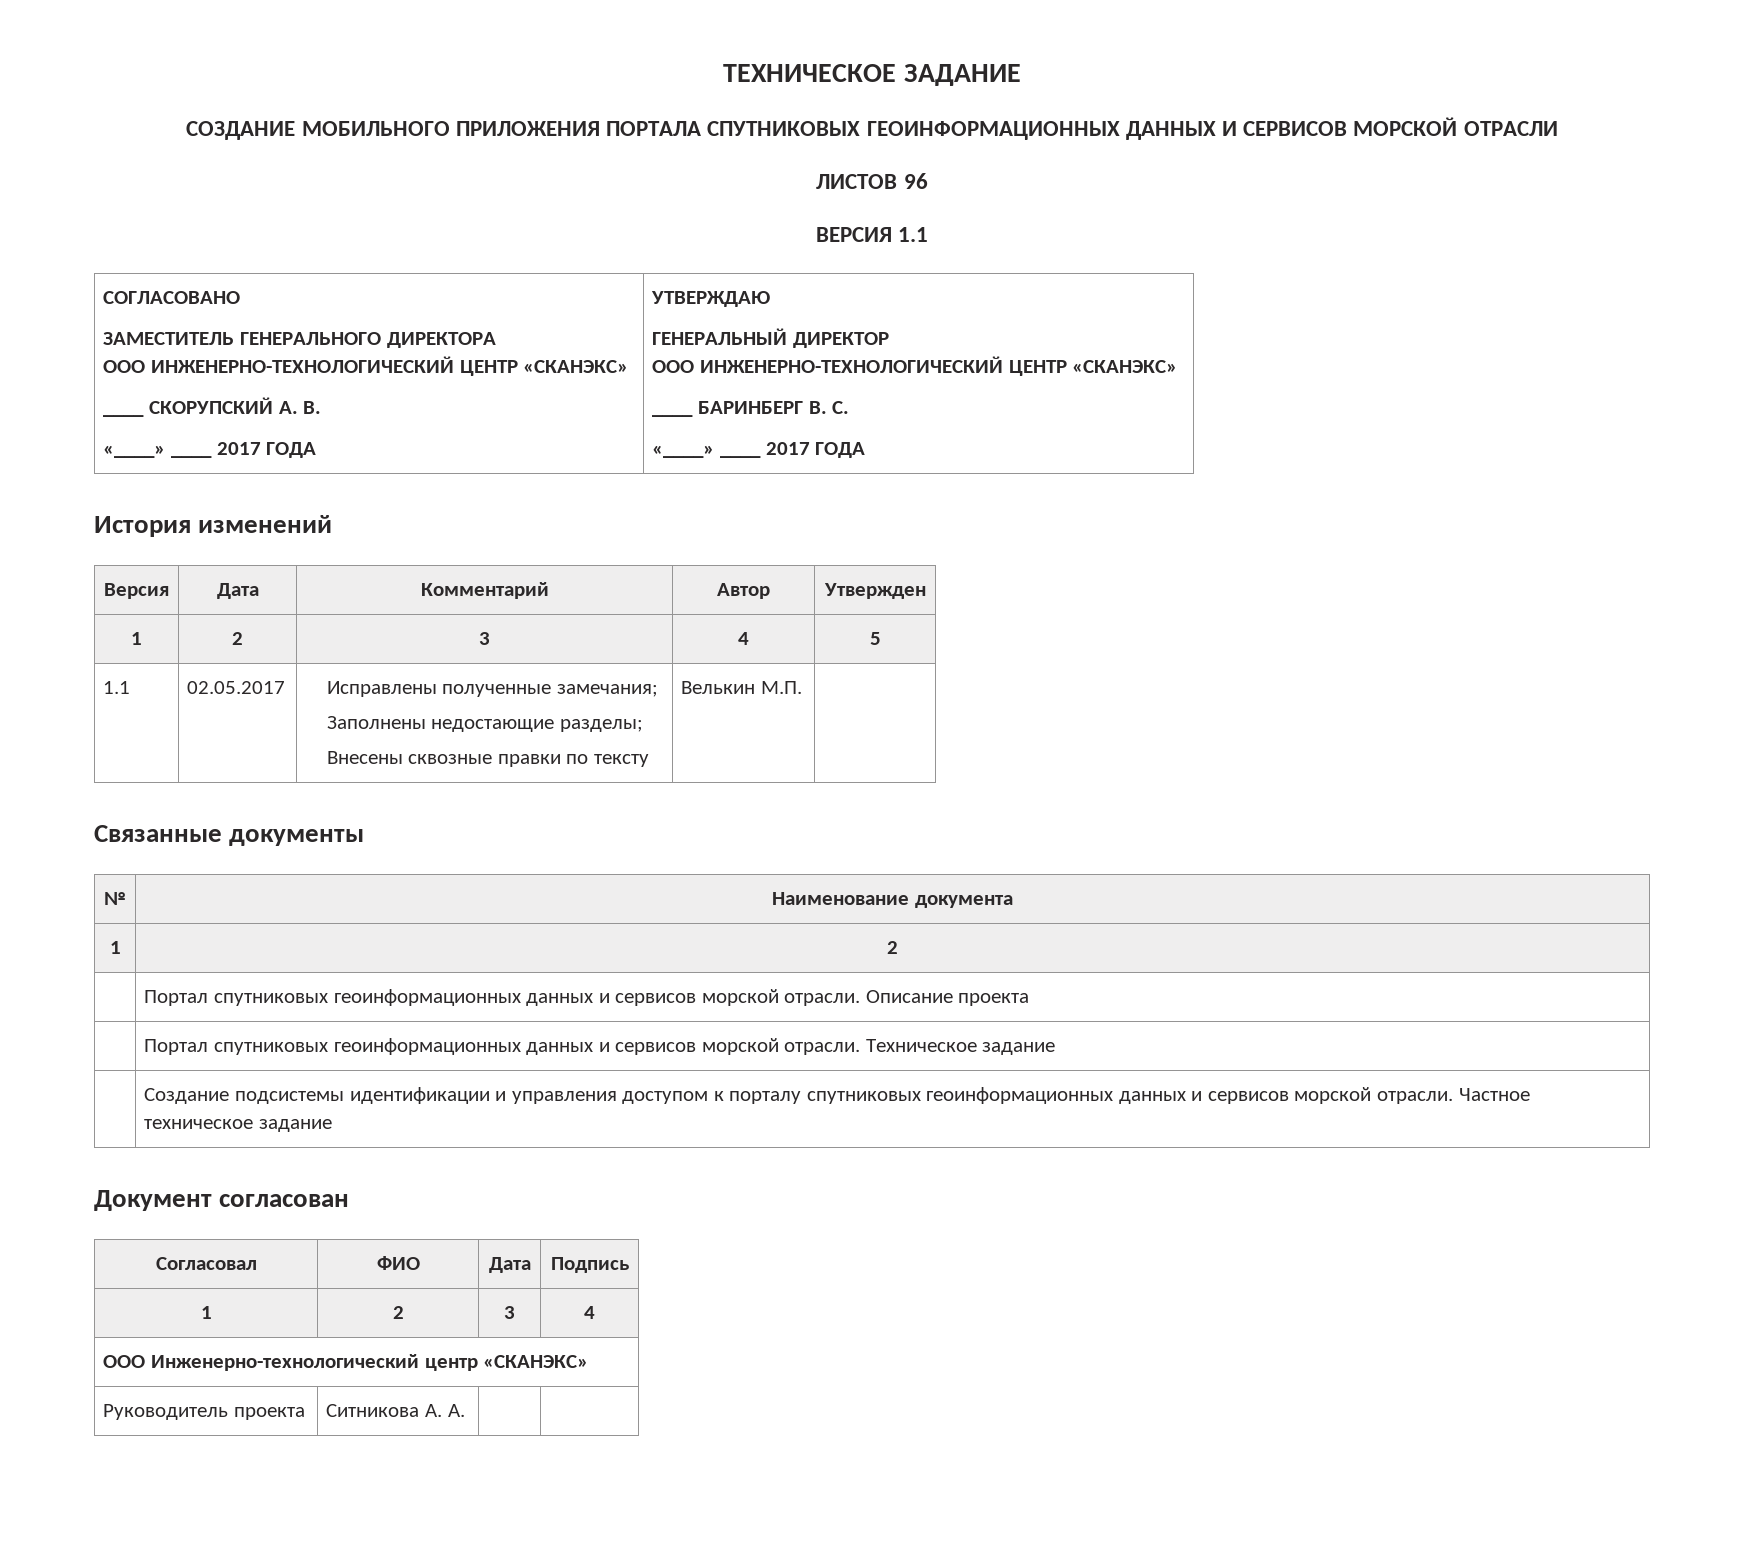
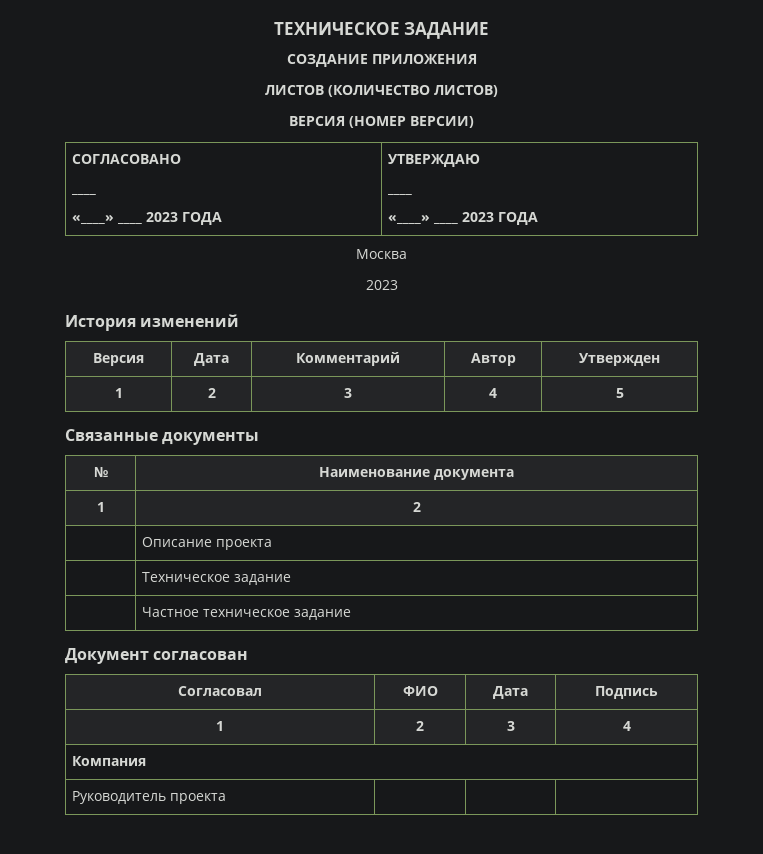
[301,121,450,136] МОБИЛЬНОГО -> (368, 60) none
[606,117,1558,140] ПОРТАЛА СПУТНИКОВЫХ ГЕОИНФОРМАЦИОННЫХ ДАННЫХ И СЕРВИСОВ МОРСКОЙ ОТРАСЛИ -> (477, 59) none
[903,173,928,189] 96 -> [328,85,498,97] (КОЛИЧЕСТВО ЛИСТОВ)
[898,227,929,242] 1.1 -> [349,116,474,128] (НОМЕР ВЕРСИИ)
[103,332,496,348] [103,356,629,376] [103,414,145,417] [149,397,322,414] [103,445,213,458] [216,442,261,455] ЗАМЕСТИТЕЛЬ ГЕНЕРАЛЬНОГО ДИРЕКТОРА // ООО ИНЖЕНЕРНО-ТЕХНОЛОГИЧЕСКИЙ ЦЕНТР «СКАНЭКС» // ____ СКОРУПСКИЙ А. В. // «____» ____ 2017 -> [70,193,96,195] [71,215,142,224] [145,212,178,222] ____ // «____» ____ 2023
[652,328,890,348] [652,356,1178,376] [652,414,694,417] [698,401,850,414] [652,445,762,458] [765,442,866,458] ГЕНЕРАЛЬНЫЙ ДИРЕКТОР // ООО ИНЖЕНЕРНО-ТЕХНОЛОГИЧЕСКИЙ ЦЕНТР «СКАНЭКС» // ____ БАРИНБЕРГ В. С. // «____» ____ 2017 ГОДА -> [386,193,412,195] [387,215,458,224] [461,212,538,225] [356,249,407,259] [365,280,398,290] ____ // «____» ____ 2023 ГОДА // Москва // 2023
[103,681,131,694] [187,681,286,694] [326,681,658,697] [326,716,643,732] [326,751,649,767] [681,681,803,694] // 1.1 | 02.05.2017 | Исправлены полученные замечания; // Заполнены недостающие разделы; // Внесены сквозные правки по тексту | Велькин М.П. | -> (624, 393) none
[144,989,1030,1006] [144,1038,1056,1055] [144,1087,1453,1104] Портал спутниковых геоинформационных данных и сервисов морской отрасли. Описание проекта // | Портал спутниковых геоинформационных данных и сервисов морской отрасли. Техническое задание // | Создание подсистемы идентификации и управления доступом к порталу спутниковых геоинформационных данных и сервисов морской отрасли. -> [141,537,272,550] [141,572,291,585] Описание проекта // | Техническое задание // |
[103,1354,589,1371] ООО Инженерно-технологический центр «СКАНЭКС» -> [71,756,146,766] Компания
[326,1404,465,1417] Ситникова А. А. -> (226, 798) none

